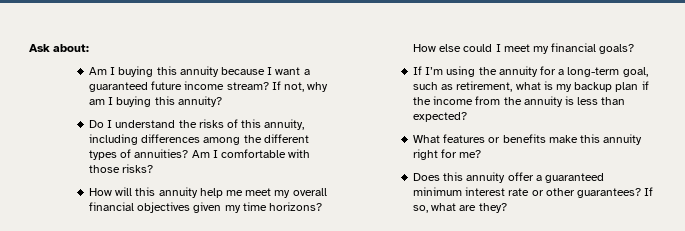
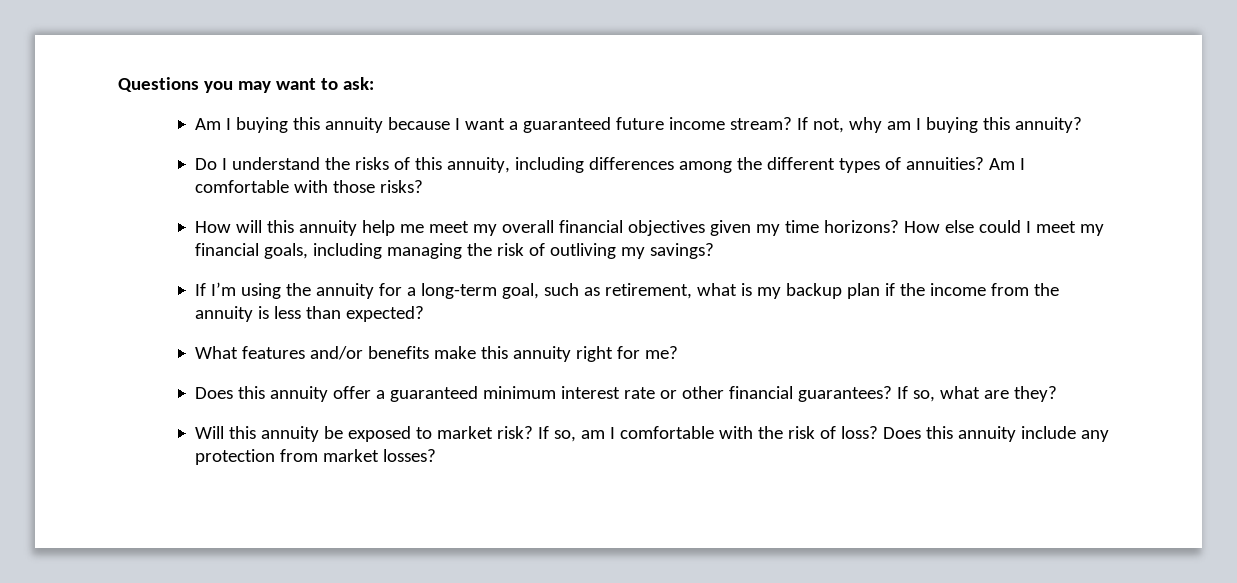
[29,44,90,52] Ask about: -> [118,77,374,93] Questions you may want to ask:
[599,44,635,54] goals? -> [264,243,715,259] goals, including managing the risk of outliving my savings?
[488,137,501,143] or -> [310,346,364,360] and/or
(575, 192) none -> [729,386,794,399] financial
(507, 208) none -> [195,426,1110,442] [195,449,437,465] // Will this annuity be exposed to market risk? If so, am I comfortable with the risk of loss? Does this annuity include any protection from market losses?

